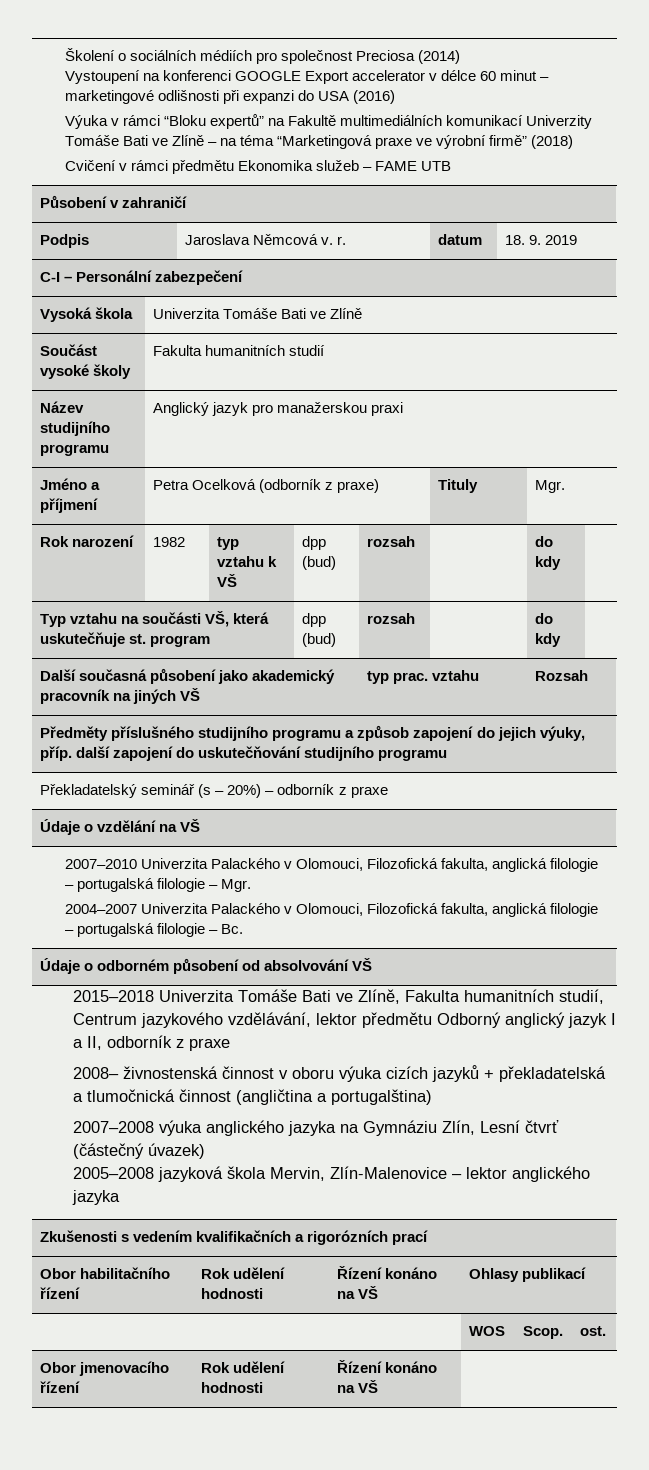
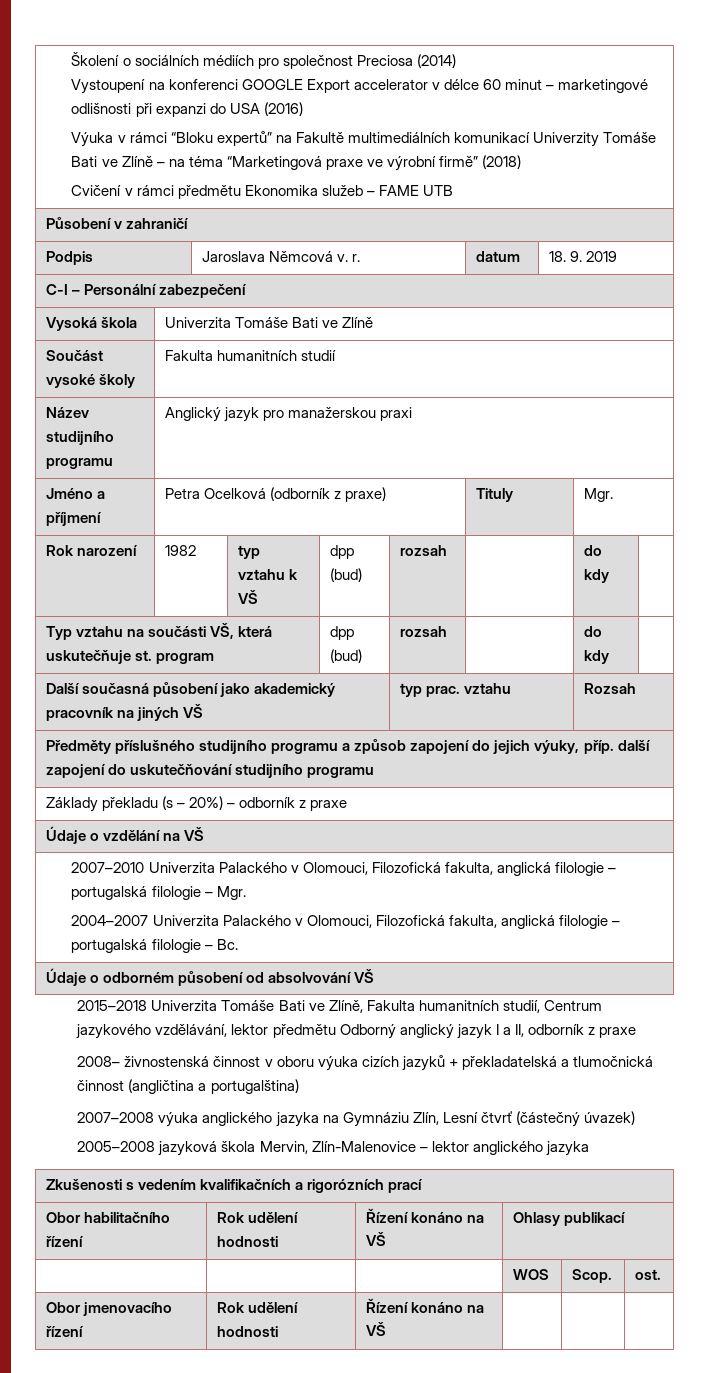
[40,784,196,798] Překladatelský seminář -> [46,797,159,812] Základy překladu

